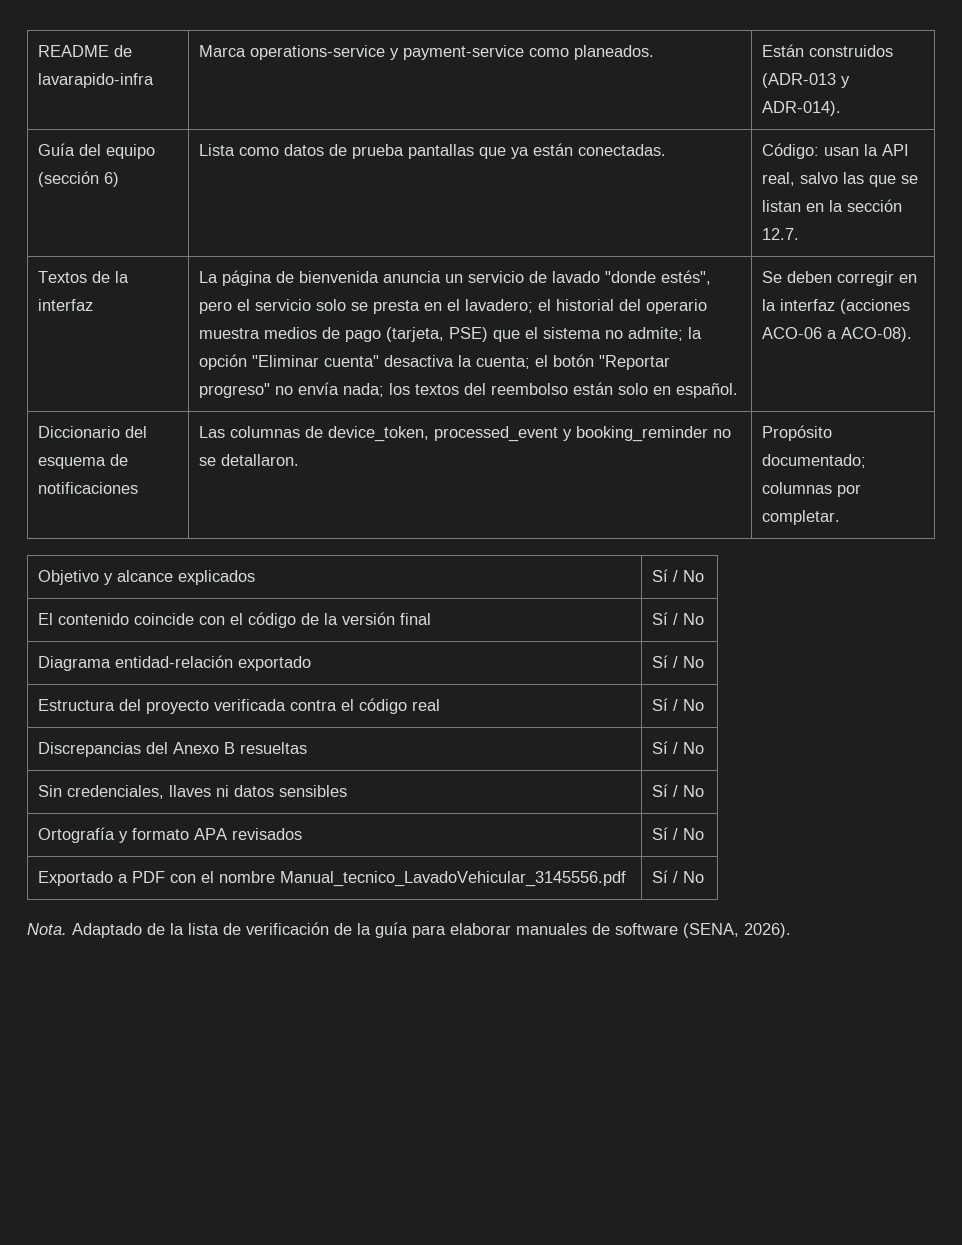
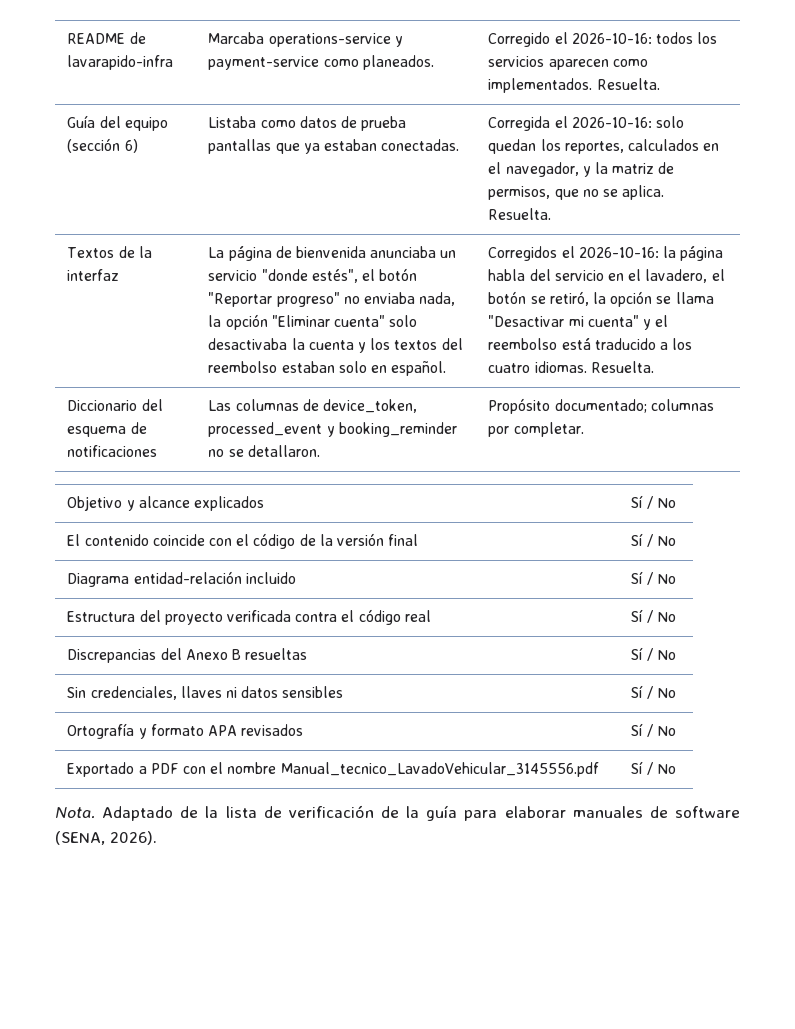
[198,45,246,57] Marca -> [208,32,265,44] Marcaba
[761,44,893,57] [761,73,850,88] [761,101,841,116] Están construidos (ADR-013 y ADR-014). -> [488,32,718,47] [488,56,648,70] [488,78,660,93] Corregido el 2026-10-16: todos los servicios aparecen como implementados. Resuelta.
[198,144,235,156] Lista -> [208,116,257,128] Listaba
[532,143,573,156] están -> [324,139,378,151] estaban
[761,143,909,159] [761,172,918,187] [761,199,902,212] [761,228,799,240] Código: usan la API real, salvo las que se listan en la sección 12.7. -> [488,116,685,131] [488,139,720,154] [488,162,675,177] [488,185,665,200] [488,208,552,220] Corregida el 2026-10-16: solo quedan los reportes, calculados en el navegador, y la matriz de permisos, que no se aplica. Resuelta.
[382,271,441,283] anuncia -> [370,246,437,258] anunciaba
[528,270,711,285] [198,299,707,314] [198,327,702,342] [198,354,530,370] de lavado "donde estés", pero el servicio solo se presta en el lavadero; el historial del operario muestra medios de pago (tarjeta, PSE) que el sistema no admite; la opción "Eliminar cuenta" desactiva la cuenta; -> [261,269,358,283] "donde estés",
[297,382,384,397] envía nada; -> [364,292,456,306] [208,314,418,330] [208,338,367,353] enviaba nada, la opción "Eliminar cuenta" solo desactivaba la cuenta y
[572,382,613,395] están -> [281,361,335,373] estaban
[761,271,917,286] [761,299,910,314] [761,327,912,342] Se deben corregir en la interfaz (acciones ACO-06 a ACO-08). -> [488,246,724,261] [488,269,725,283] [488,291,714,307] [488,315,669,330] [488,338,693,350] [488,361,654,373] Corregidos el 2026-10-16: la página habla del servicio en el lavadero, el botón se retiró, la opción se llama "Desactivar mi cuenta" y el reembolso está traducido a los cuatro idiomas. Resuelta.
[237,656,311,671] exportado -> [245,572,296,584] incluido

